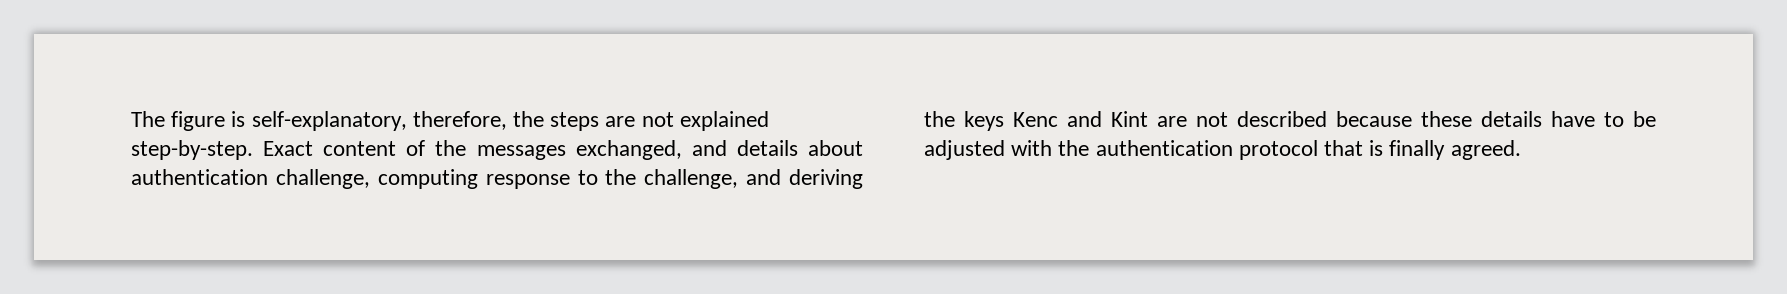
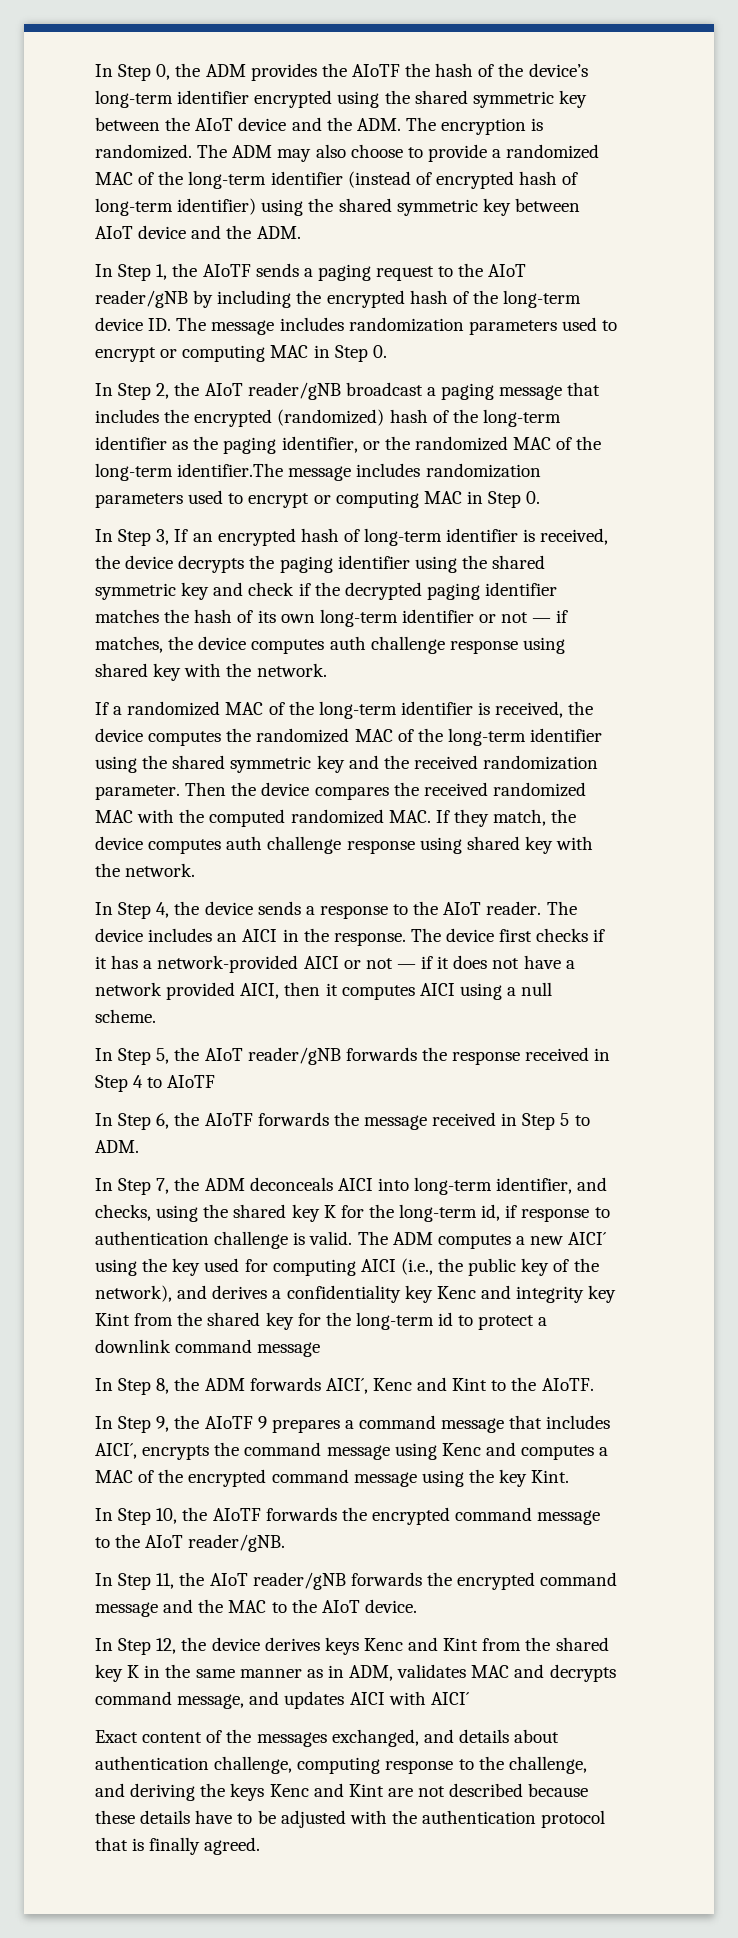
[131,111,769,131] [131,140,253,160] The figure is self-explanatory, therefore, the steps are not explained step-by-step. -> [95,63,588,81] [95,90,587,108] [95,117,544,135] [95,144,600,162] [95,171,579,189] [95,198,580,216] [95,225,301,239] [95,263,527,281] [95,290,582,308] [95,317,618,335] [95,345,387,362] [95,382,601,400] [95,409,561,427] [95,436,602,454] [95,463,541,481] [95,490,541,508] [95,528,609,546] [95,555,546,573] [95,582,558,600] [95,609,569,627] [95,636,565,654] [95,663,327,681] [95,701,594,719] [95,728,603,746] [95,755,599,773] [95,782,586,800] [95,809,577,827] [95,836,594,854] [95,863,196,877] [95,901,577,919] [95,928,606,946] [95,955,575,973] [95,982,553,1000] [95,1009,156,1023] [95,1047,611,1065] [95,1075,216,1092] [95,1112,590,1130] [95,1140,139,1153] [95,1177,608,1195] [95,1204,610,1222] [95,1231,607,1249] [95,1258,599,1276] [95,1285,617,1303] [95,1312,548,1330] [95,1339,321,1357] [95,1377,594,1395] [95,1415,611,1433] [95,1442,609,1460] [95,1469,570,1487] [95,1507,601,1525] [95,1534,286,1552] [95,1572,618,1590] [95,1599,417,1617] [95,1637,609,1655] [95,1664,616,1682] [95,1691,469,1709] In Step 0, the ADM provides the AIoTF the hash of the device’s long-term identifier encrypted using the shared symmetric key between the AIoT device and the ADM. The encryption is randomized. The ADM may also choose to provide a randomized MAC of the long-term identifier (instead of encrypted hash of long-term identifier) using the shared symmetric key between AIoT device and the ADM. // In Step 1, the AIoTF sends a paging request to the AIoT reader/gNB by including the encrypted hash of the long-term device ID. The message includes randomization parameters used to encrypt or computing MAC in Step 0. // In Step 2, the AIoT reader/gNB broadcast a paging message that includes the encrypted (randomized) hash of the long-term identifier as the paging identifier, or the randomized MAC of the long-term identifier.The message includes randomization parameters used to encrypt or computing MAC in Step 0. // In Step 3, If an encrypted hash of long-term identifier is received, the device decrypts the paging identifier using the shared symmetric key and check if the decrypted paging identifier matches the hash of its own long-term identifier or not — if matches, the device computes auth challenge response using shared key with the network. // If a randomized MAC of the long-term identifier is received, the device computes the randomized MAC of the long-term identifier using the shared symmetric key and the received randomization parameter. Then the device compares the received randomized MAC with the computed randomized MAC. If they match, the device computes auth challenge response using shared key with the network. // In Step 4, the device sends a response to the AIoT reader. The device includes an AICI in the response. The device first checks if it has a network-provided AICI or not — if it does not have a network provided AICI, then it computes AICI using a null scheme. // In Step 5, the AIoT reader/gNB forwards the response received in Step 4 to AIoTF // In Step 6, the AIoTF forwards the message received in Step 5 to ADM. // In Step 7, the ADM deconceals AICI into long-term identifier, and checks, using the shared key K for the long-term id, if response to authentication challenge is valid. The ADM computes a new AICI´ using the key used for computing AICI (i.e., the public key of the network), and derives a confidentiality key Kenc and integrity key Kint from the shared key for the long-term id to protect a downlink command message // In Step 8, the ADM forwards AICI´, Kenc and Kint to the AIoTF. // In Step 9, the AIoTF 9 prepares a command message that includes AICI´, encrypts the command message using Kenc and computes a MAC of the encrypted command message using the key Kint. // In Step 10, the AIoTF forwards the encrypted command message to the AIoT reader/gNB. // In Step 11, the AIoT reader/gNB forwards the encrypted command message and the MAC to the AIoT device. // In Step 12, the device derives keys Kenc and Kint from the shared key K in the same manner as in ADM, validates MAC and decrypts command message, and updates AICI with AICI´ //

